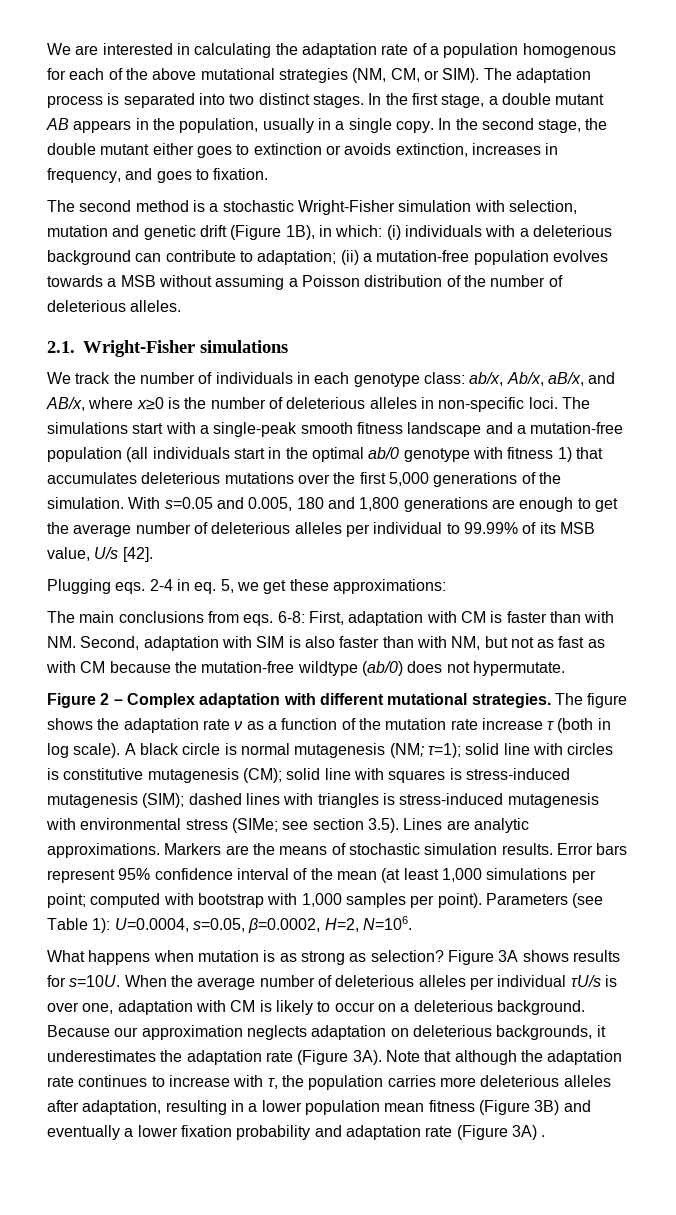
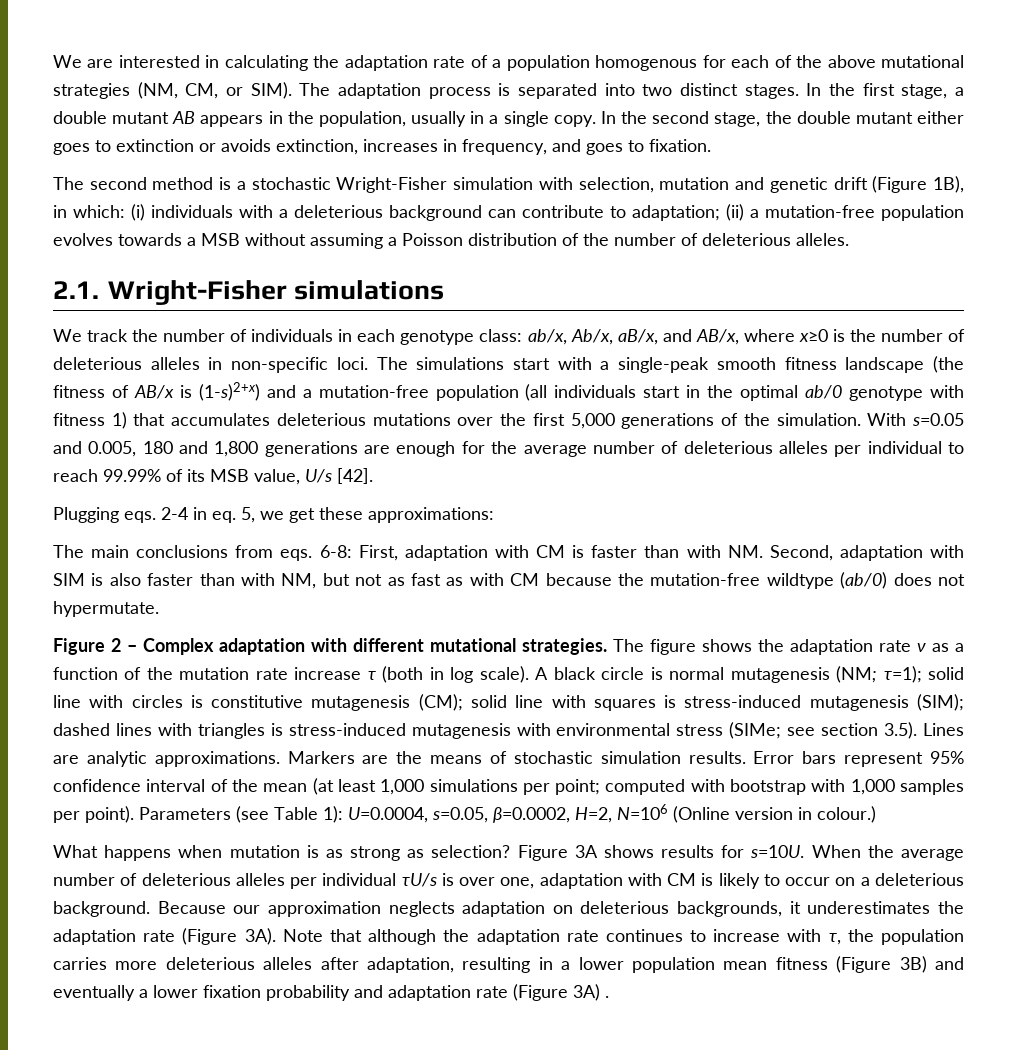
(482, 429) none -> [932,356,964,373] [53,382,260,401] (the fitness of AB/x is (1-s)2+x)
[577,498,618,512] to get -> [461,441,485,454] for
(460, 528) none -> [53,469,98,482] reach
[362,916,412,930] N=106. -> [617,804,876,823] N=106 (Online version in colour.)

